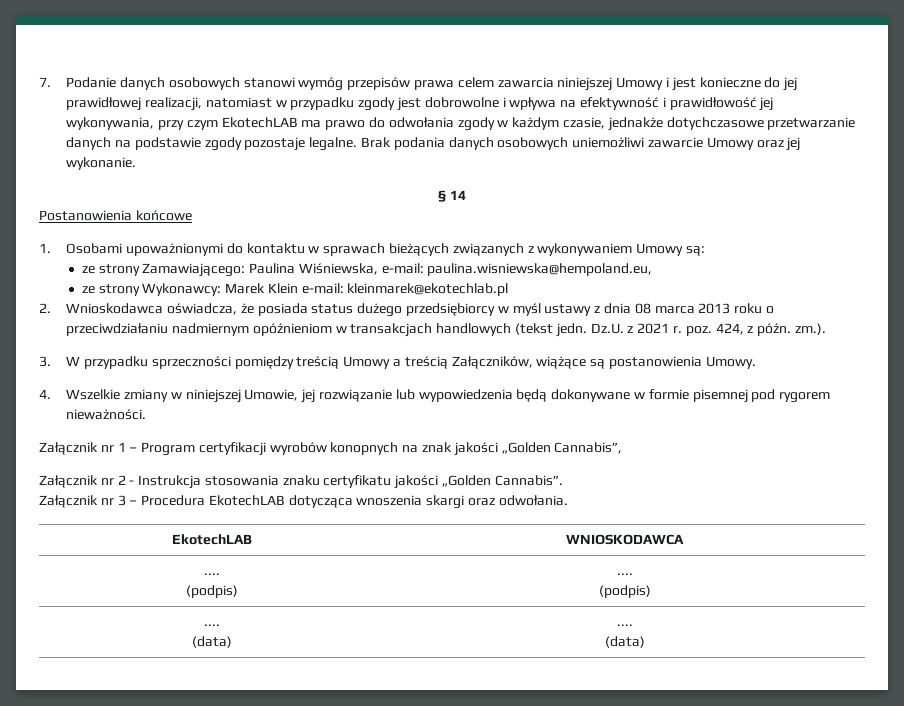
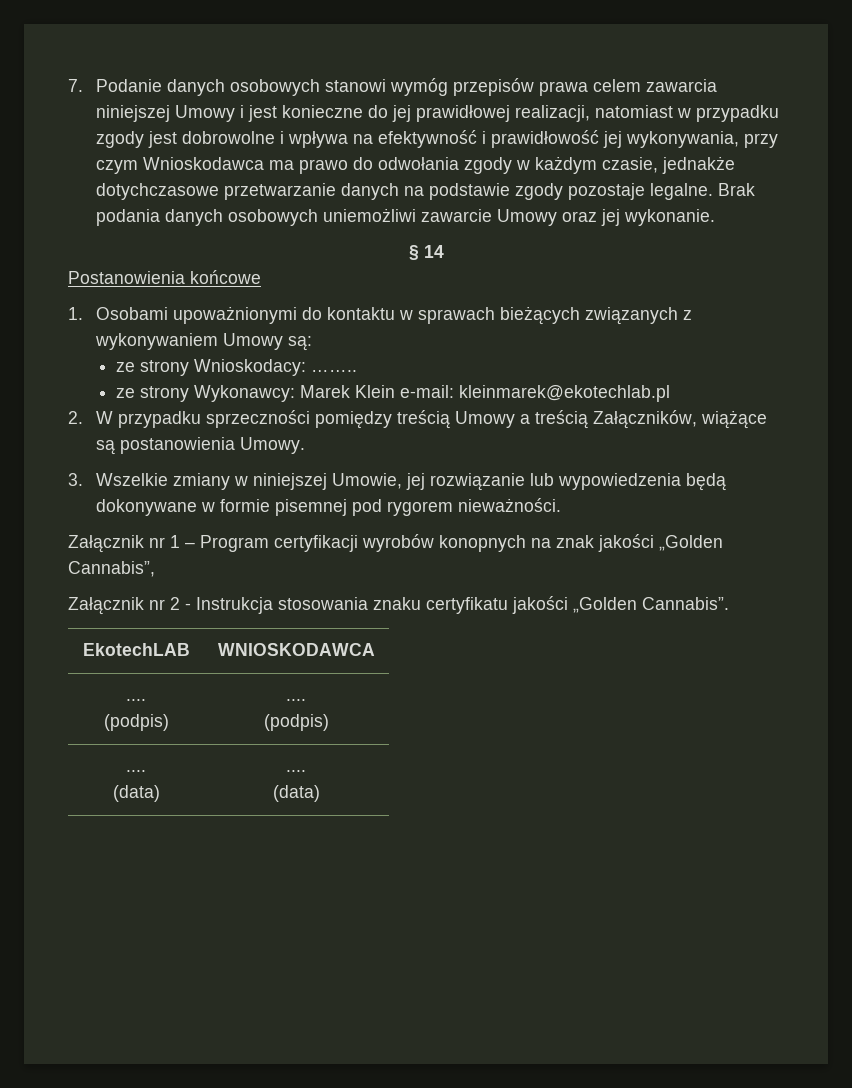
[221,117,298,128] EkotechLAB -> [143,157,265,170] Wnioskodawca
[142,263,653,277] Zamawiającego: Paulina Wiśniewska, e-mail: paulina.wisniewska@hempoland.eu, -> [193,359,357,376] Wnioskodacy: ……..
[66,303,774,317] [66,323,826,337] [39,356,51,367] Wnioskodawca oświadcza, że posiada status dużego przedsiębiorcy w myśl ustawy z dnia 08 marca 2013 roku o przeciwdziałaniu nadmiernym opóźnieniom w transakcjach handlowych (tekst jedn. Dz.U. z 2021 r. poz. 424, z późn. zm.). // 3. -> (83, 417) none
[39,389,51,399] 4. -> [68,473,83,486] 3.
[39,495,568,509] // Załącznik nr 3 – Procedura EkotechLAB dotycząca wnoszenia skargi oraz odwołania. -> (729, 603) none

